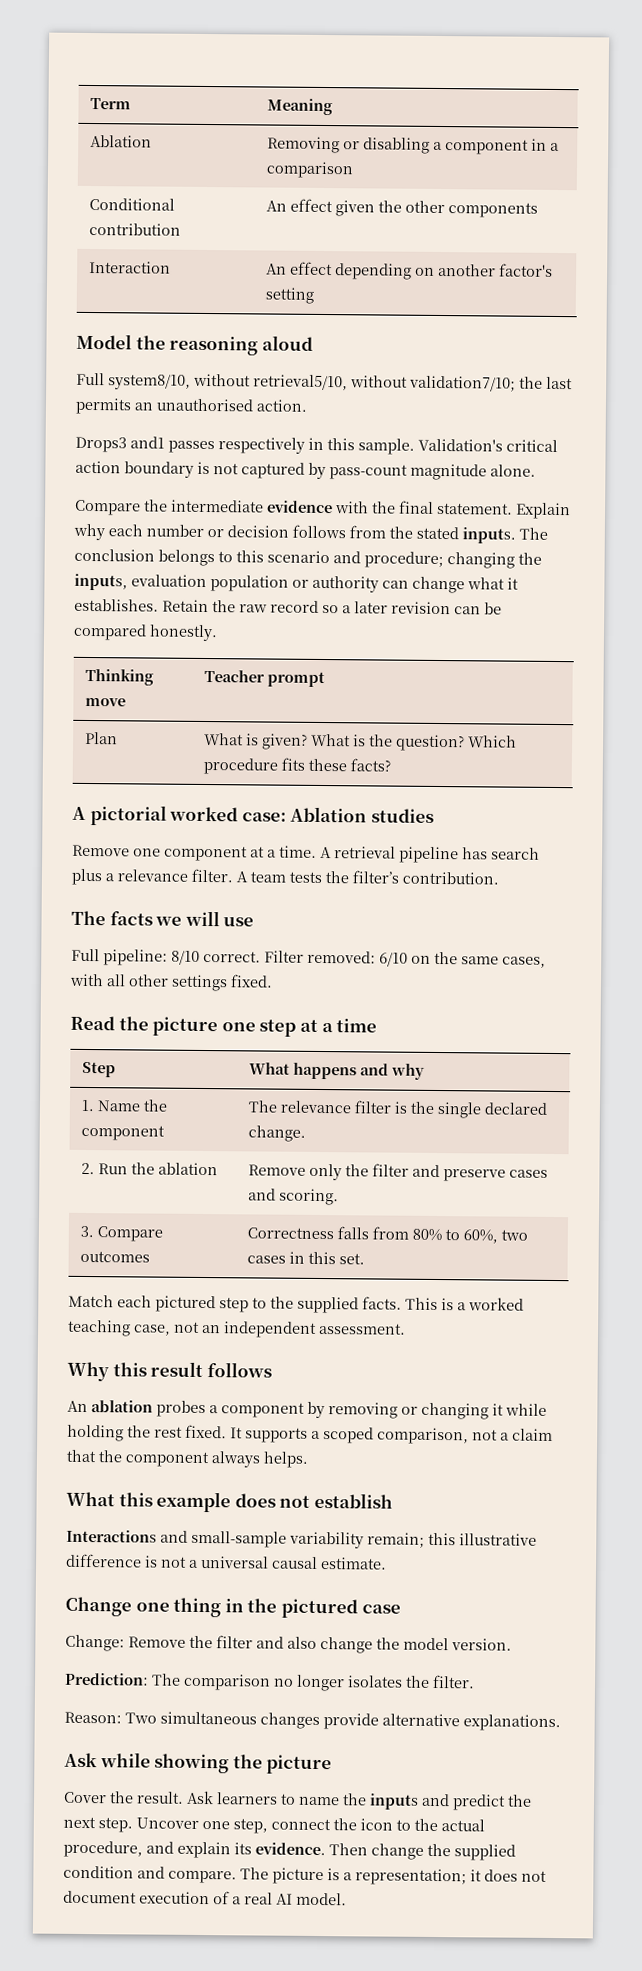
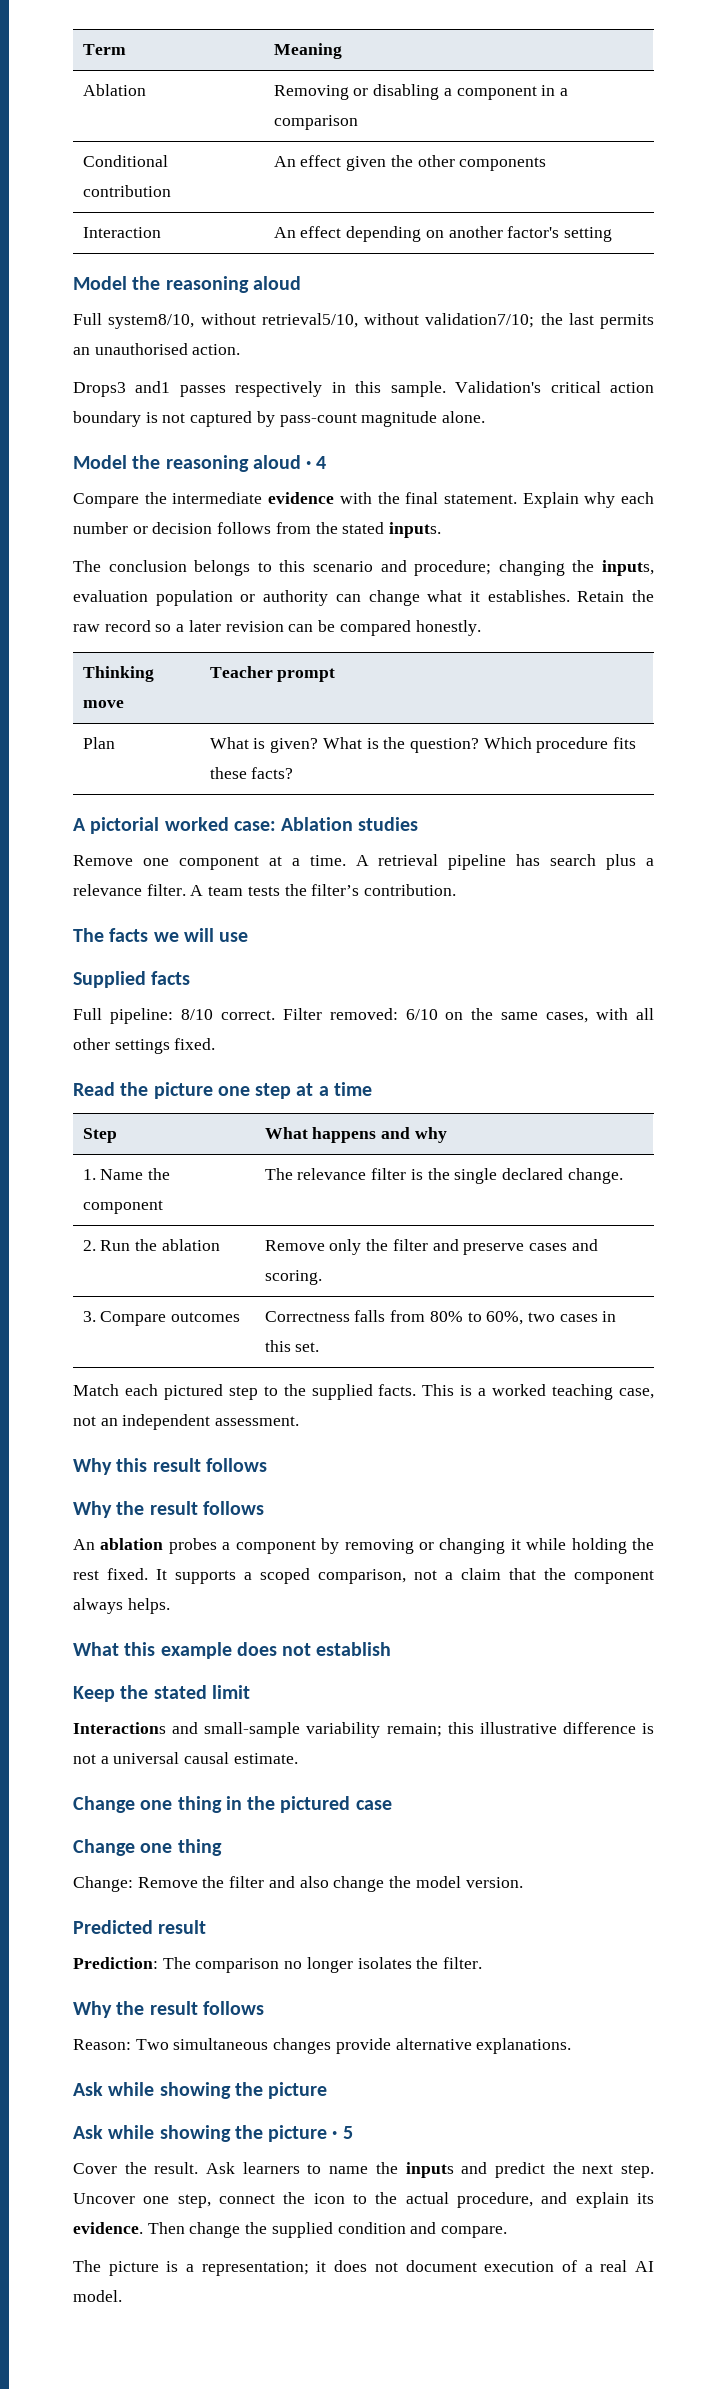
(536, 470) none -> [73,455,327,472] // Model the reasoning aloud · 4
(516, 535) none -> (442, 530) //
(255, 921) none -> [73,971,191,988] // Supplied facts
(272, 1370) none -> [73,1501,264,1518] // Why the result follows
(393, 1500) none -> [73,1685,250,1702] // Keep the stated limit
(401, 1609) none -> [73,1839,222,1856] // Change one thing
(512, 1644) none -> [73,1920,207,1934] // Predicted result
(475, 1681) none -> [73,2001,264,2018] // Why the result follows
(333, 1764) none -> [73,2125,353,2142] // Ask while showing the picture · 5
(237, 1877) none -> (508, 2232) //

